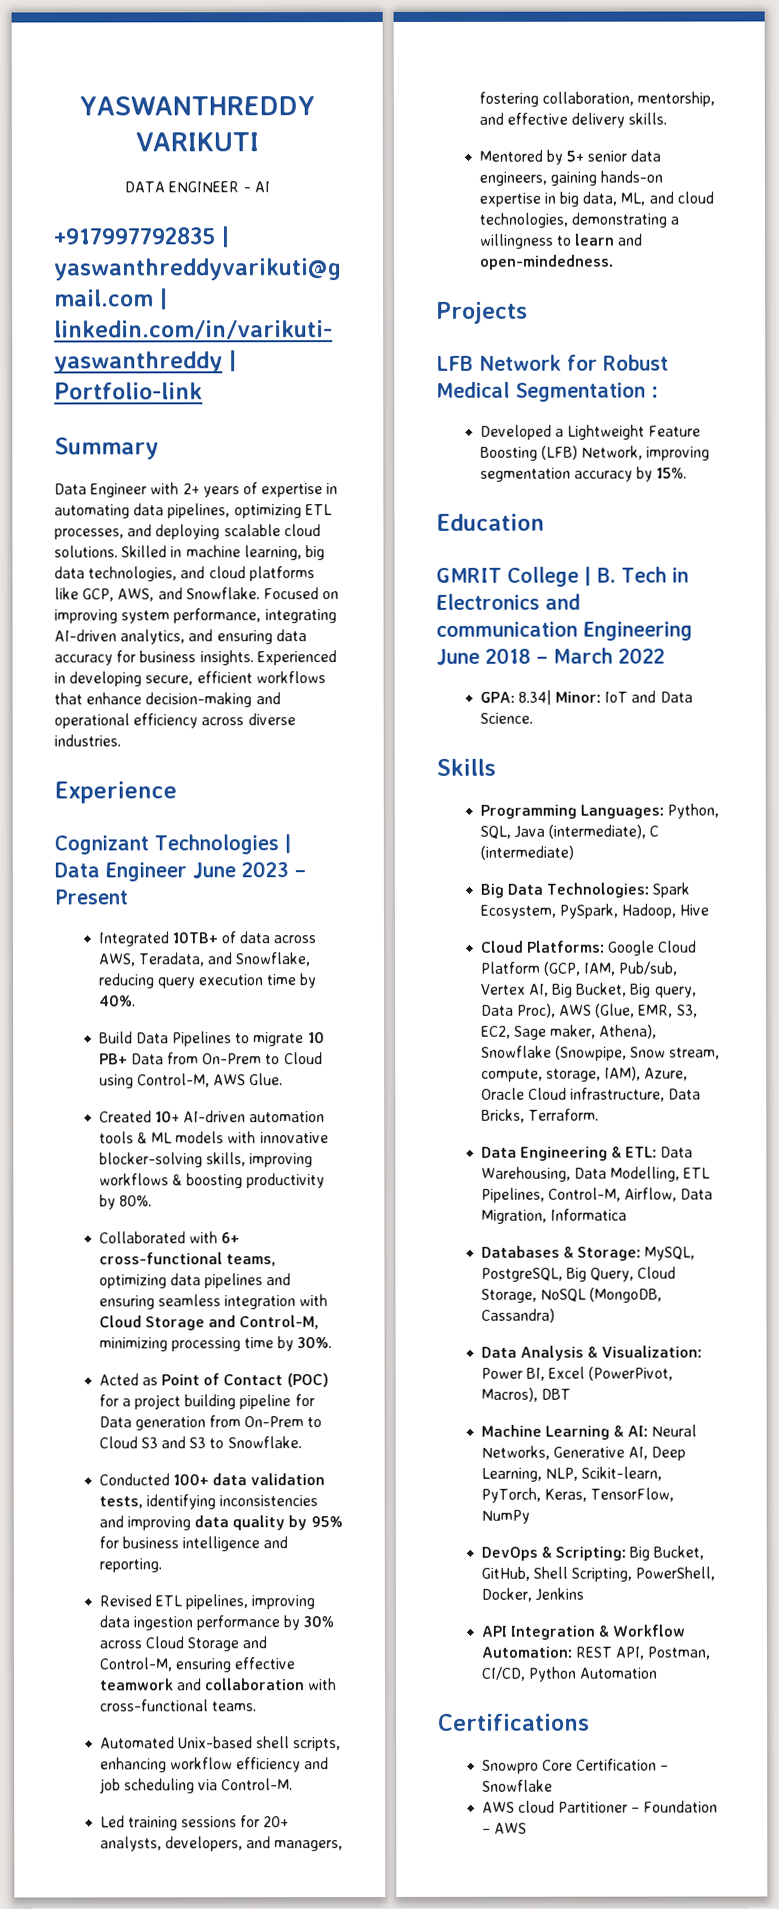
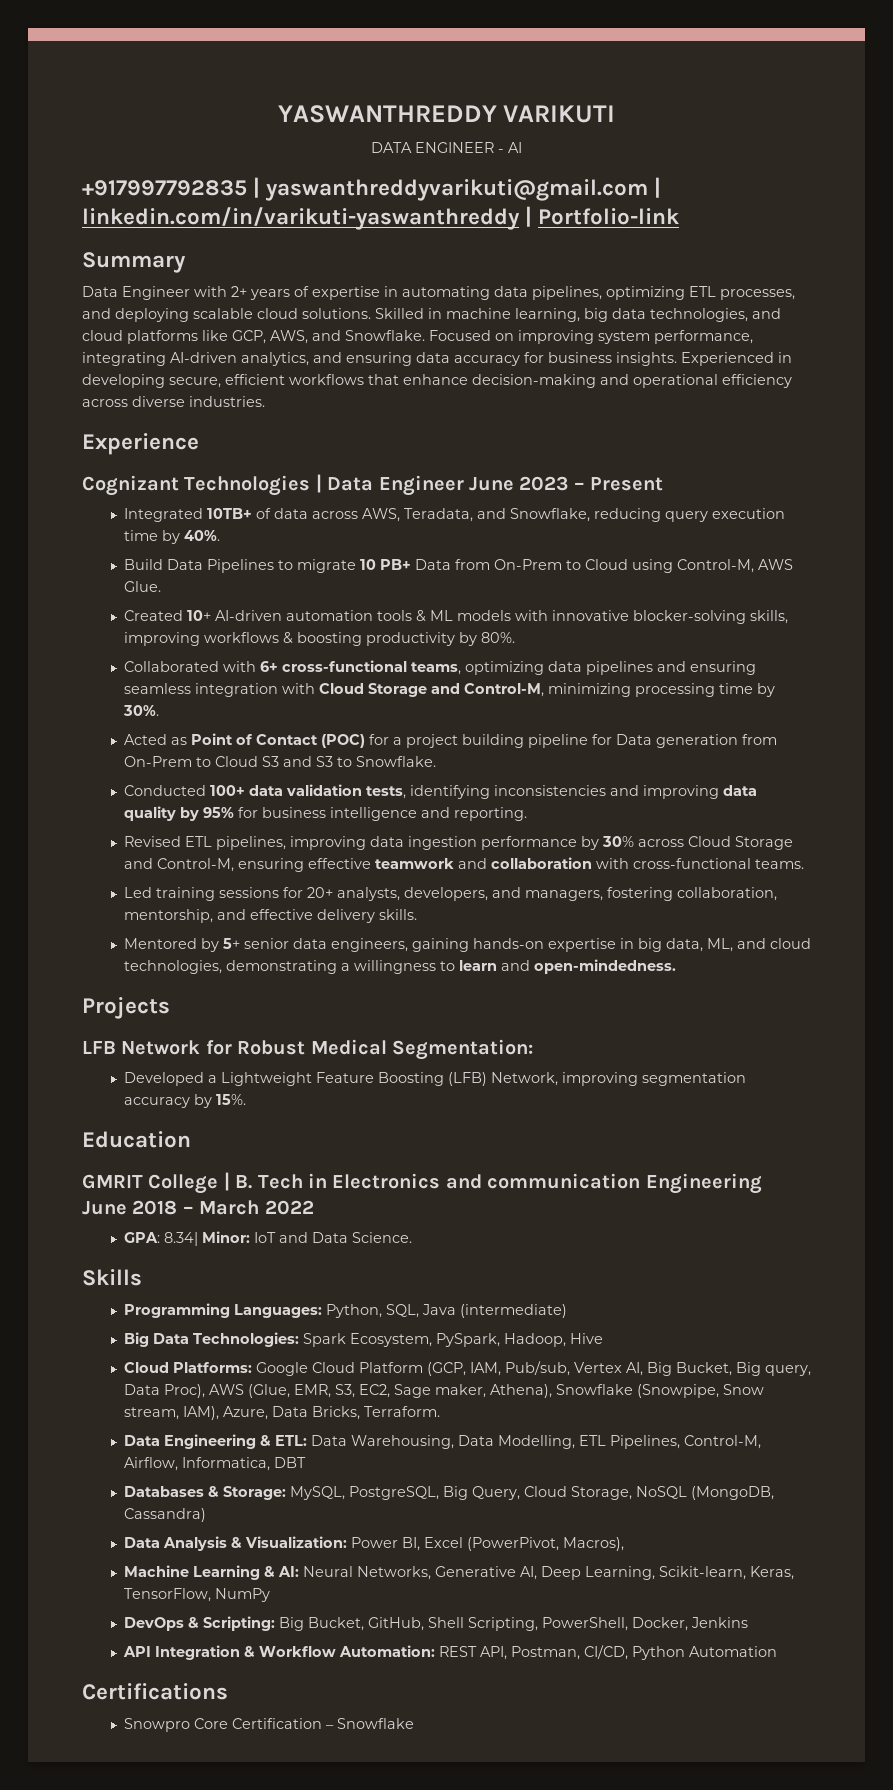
[99,1736,342,1752] [99,1757,330,1773] [98,1778,294,1794] // Automated Unix-based shell scripts, enhancing workflow efficiency and job scheduling via Control-M. -> (804, 864) none
[515,382,659,402] Segmentation : -> [392,1039,533,1060] Segmentation:
[548,824,660,839] (intermediate), C -> (456, 1309) none
[480,1066,689,1082] [480,1087,666,1102] compute, storage, IAM), Azure, Oracle Cloud infrastructure, -> [182,1406,268,1420] IAM), Azure,
[680,1188,714,1200] [480,1208,627,1224] Data Migration, Informatica -> [181,1457,306,1471] Informatica, DBT
[540,1388,571,1400] DBT -> (624, 1544) none
[544,1466,663,1481] [480,1487,541,1503] NLP, Scikit-learn, PyTorch, -> [658,1566,746,1580] Scikit-learn,
[481,1800,719,1813] [481,1822,527,1834] // AWS cloud Partitioner – Foundation – AWS -> (414, 1723) none

